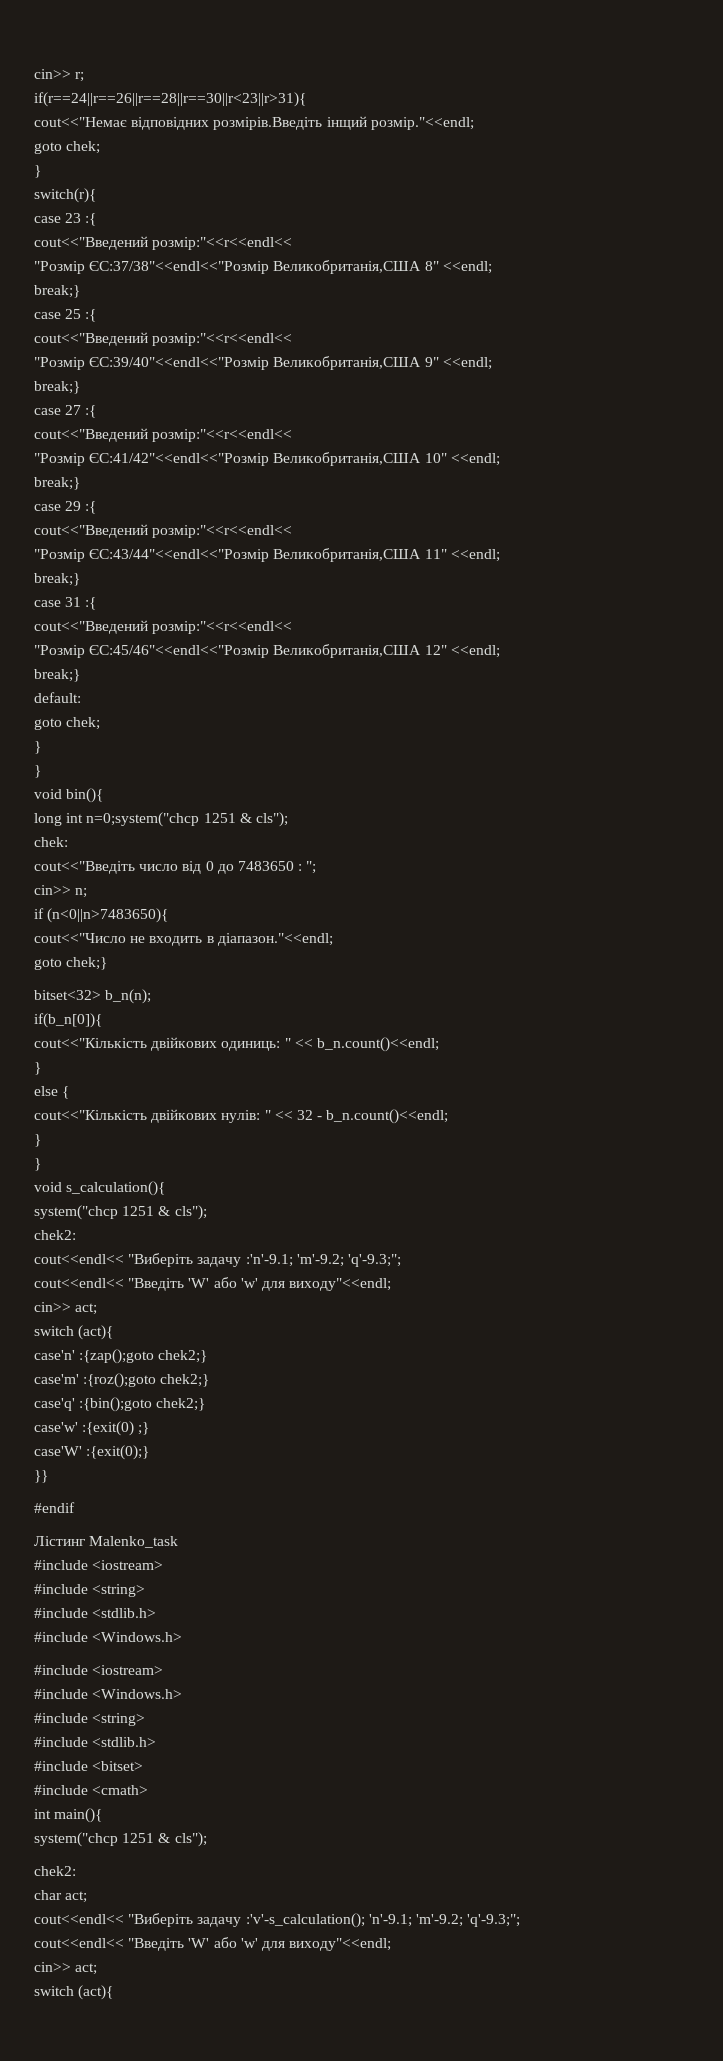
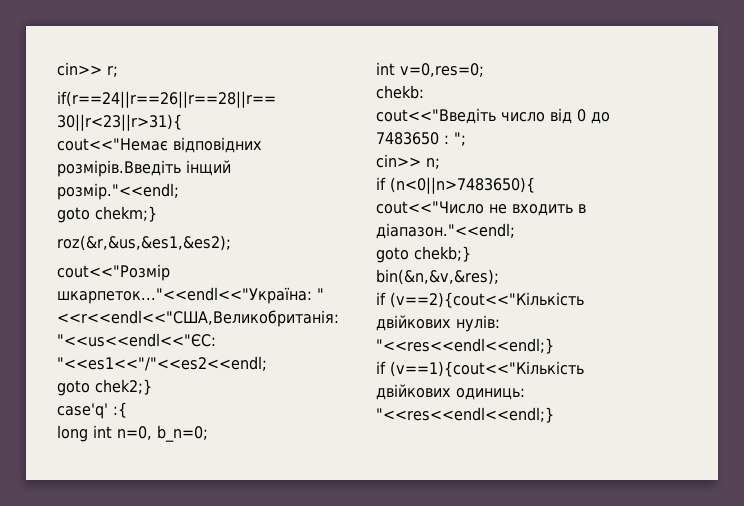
[66,141,101,154] [34,165,41,178] [34,188,96,203] [34,213,97,226] [34,236,293,250] [34,260,492,274] [34,285,80,298] [34,309,97,322] [34,332,293,346] [34,356,492,370] [34,381,80,394] [34,405,97,418] [34,428,293,442] [34,452,500,466] [34,477,80,490] [34,501,97,514] [34,524,293,538] [34,548,500,562] [34,573,80,586] [34,597,97,610] [34,620,293,634] [34,644,500,658] [34,669,80,682] [34,692,81,703] [34,717,101,730] [34,741,41,754] [34,765,41,778] [34,788,104,803] [34,812,288,827] [34,837,68,847] chek; // } // switch(r){ // case 23 :{ // cout<<"Введений розмір:"<<r<<endl<< // "Розмір ЄС:37/38"<<endl<<"Розмір Великобританія,США 8" <<endl; // break;} // case 25 :{ // cout<<"Введений розмір:"<<r<<endl<< // "Розмір ЄС:39/40"<<endl<<"Розмір Великобританія,США 9" <<endl; // break;} // case 27 :{ // cout<<"Введений розмір:"<<r<<endl<< // "Розмір ЄС:41/42"<<endl<<"Розмір Великобританія,США 10" <<endl; // break;} // case 29 :{ // cout<<"Введений розмір:"<<r<<endl<< // "Розмір ЄС:43/44"<<endl<<"Розмір Великобританія,США 11" <<endl; // break;} // case 31 :{ // cout<<"Введений розмір:"<<r<<endl<< // "Розмір ЄС:45/46"<<endl<<"Розмір Великобританія,США 12" <<endl; // break;} // default: // goto chek; // } // } // void bin(){ // long int n=0;system("chcp 1251 & cls"); // chek: -> [95,206,157,222] [57,235,231,251] [57,264,170,281] [57,287,324,304] [57,310,339,327] [57,333,216,347] [57,356,267,371] [57,379,152,396] [57,402,127,419] [57,425,208,442] [376,62,484,77] [376,85,424,99] chekm;} // roz(&r,&us,&es1,&es2); // cout<<"Розмір шкарпеток..."<<endl<<"Україна: " <<r<<endl<<"США,Великобританія: "<<us<<endl<<"ЄС: "<<es1<<"/"<<es2<<endl; // goto chek2;} // case'q' :{ // long int n=0, b_n=0; // int v=0,res=0; // chekb:
[66,957,108,970] [34,989,152,1004] [34,1013,102,1028] [34,1037,439,1052] [34,1062,41,1075] [34,1086,70,1099] [34,1109,449,1124] [34,1134,41,1147] [34,1158,41,1171] [34,1181,166,1196] [34,1205,207,1220] [34,1230,76,1240] [34,1253,401,1267] [34,1277,392,1291] [34,1302,98,1315] [34,1325,114,1340] [34,1349,208,1364] [34,1373,210,1388] [34,1397,206,1412] [34,1421,150,1436] [34,1445,150,1460] [34,1470,48,1483] [34,1502,75,1513] [34,1536,179,1548] [34,1560,164,1570] [34,1584,146,1597] [34,1608,157,1618] [34,1632,183,1642] [34,1665,164,1675] [34,1689,183,1699] [34,1713,146,1726] [34,1737,157,1747] [34,1761,144,1771] [34,1785,149,1795] [34,1808,103,1823] [34,1832,207,1847] [34,1866,76,1876] [34,1890,88,1903] [34,1913,521,1928] [34,1937,392,1951] [34,1962,98,1975] [34,1985,114,2000] chek;} // bitset<32> b_n(n); // if(b_n[0]){ // cout<<"Кількість двійкових одиниць: " << b_n.count()<<endl; // } // else { // cout<<"Кількість двійкових нулів: " << 32 - b_n.count()<<endl; // } // } // void s_calculation(){ // system("chcp 1251 & cls"); // chek2: // cout<<endl<< "Виберіть задачу :'n'-9.1; 'm'-9.2; 'q'-9.3;"; // cout<<endl<< "Введіть 'W' або 'w' для виходу"<<endl; // cin>> act; // switch (act){ // case'n' :{zap();goto chek2;} // case'm' :{roz();goto chek2;} // case'q' :{bin();goto chek2;} // case'w' :{exit(0) ;} // case'W' :{exit(0);} // }} // #endif // Лістинг Malenko_task // #include <iostream> // #include <string> // #include <stdlib.h> // #include <Windows.h> // #include <iostream> // #include <Windows.h> // #include <string> // #include <stdlib.h> // #include <bitset> // #include <cmath> // int main(){ // system("chcp 1251 & cls"); // chek2: // char act; // cout<<endl<< "Виберіть задачу :'v'-s_calculation(); 'n'-9.1; 'm'-9.2; 'q'-9.3;"; // cout<<endl<< "Введіть 'W' або 'w' для виходу"<<endl; // cin>> act; // switch (act){ -> [414,246,471,262] [376,269,499,285] [376,292,584,308] [376,315,500,332] [376,338,554,354] [376,361,584,377] [376,384,525,400] [376,407,554,423] chekb;} // bin(&n,&v,&res); // if (v==2){cout<<"Кількість двійкових нулів: "<<res<<endl<<endl;} // if (v==1){cout<<"Кількість двійкових одиниць: "<<res<<endl<<endl;}

